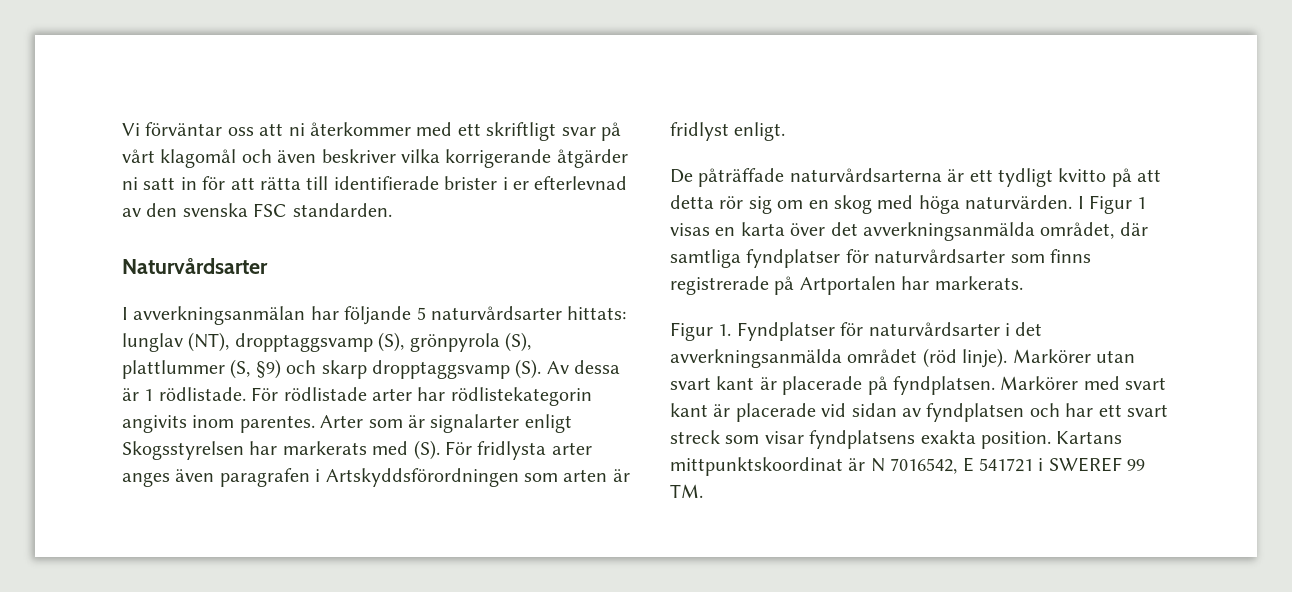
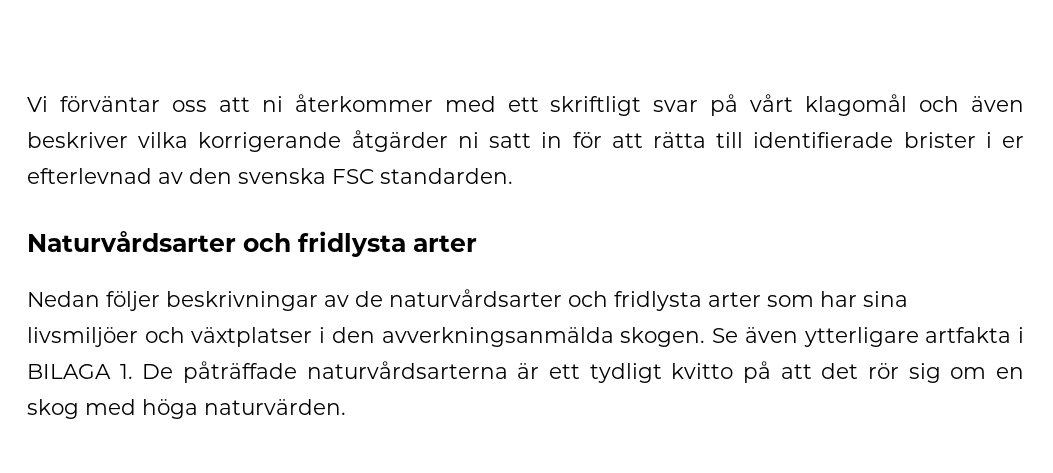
[122,306,627,325] [122,332,531,352] [122,359,621,379] [122,387,592,406] [122,414,572,433] [122,440,592,460] [122,468,630,487] [670,122,786,141] // I avverkningsanmälan har följande 5 naturvårdsarter hittats: lunglav (NT), dropptaggsvamp (S), grönpyrola (S), plattlummer (S, §9) och skarp dropptaggsvamp (S). Av dessa är 1 rödlistade. För rödlistade arter har rödlistekategorin angivits inom parentes. Arter som är signalarter enligt Skogsstyrelsen har markerats med (S). För fridlysta arter anges även paragrafen i Artskyddsförordningen som arten är fridlyst enligt. // -> [243,231,477,257] [27,289,908,311] [27,327,1025,347] [27,364,133,379] och fridlysta arter // Nedan följer beskrivningar av de naturvårdsarter och fridlysta arter som har sina livsmiljöer och växtplatser i den avverkningsanmälda skogen. Se även ytterligare artfakta i BILAGA 1.
[670,195,714,209] detta -> [821,363,859,379] det
[1077,195,1147,214] [670,222,1148,241] [670,249,1091,268] [670,276,1023,295] [670,322,1043,341] [670,348,1135,368] [670,376,1167,395] [670,403,1168,422] [670,430,1123,449] [670,457,1146,476] [670,484,703,498] I Figur 1 visas en karta över det avverkningsanmälda området, där samtliga fyndplatser för naturvårdsarter som finns registrerade på Artportalen har markerats. // Figur 1. Fyndplatser för naturvårdsarter i det avverkningsanmälda området (röd linje). Markörer utan svart kant är placerade på fyndplatsen. Markörer med svart kant är placerade vid sidan av fyndplatsen och har ett svart streck som visar fyndplatsens exakta position. Kartans mittpunktskoordinat är N 7016542, E 541721 i SWEREF 99 TM. -> (346, 407) none

